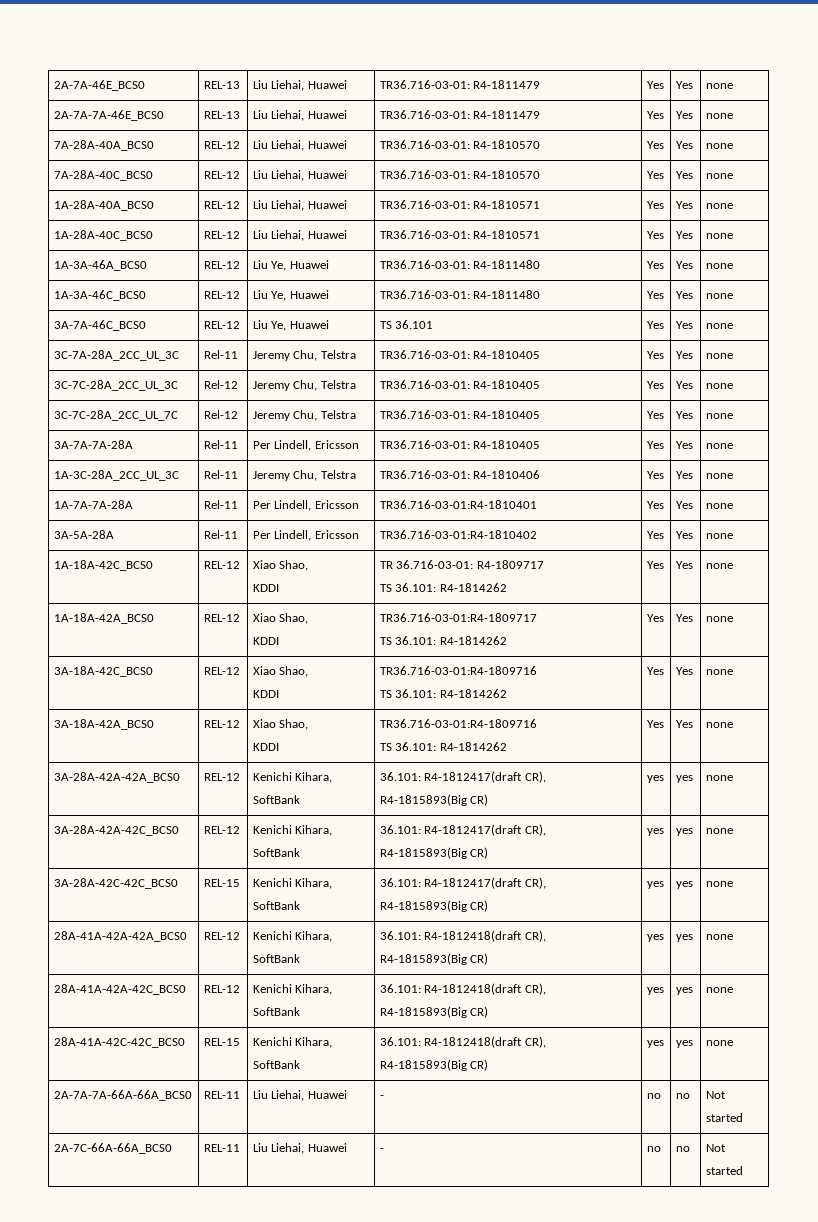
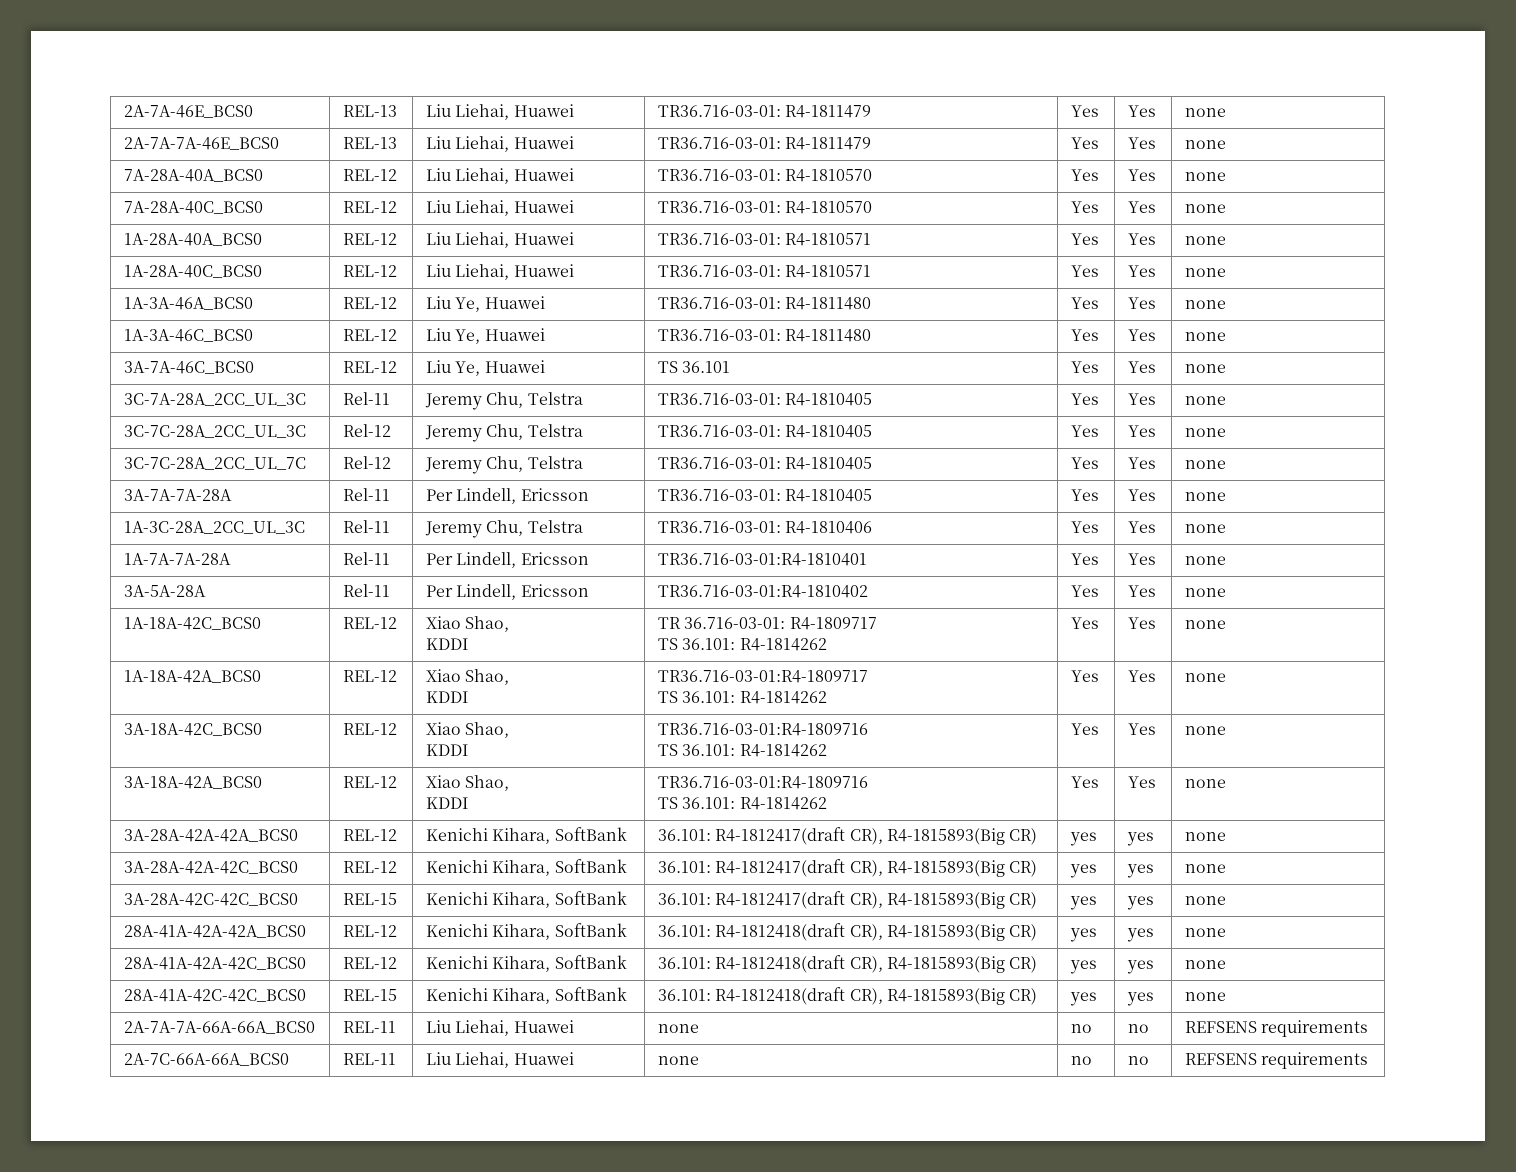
[379,1095,384,1099] [646,1093,661,1099] [675,1093,690,1099] [705,1091,726,1099] [705,1113,743,1122] | - | no | no | Not started -> [657,1024,699,1033] [1070,1024,1092,1033] [1127,1024,1149,1033] [1184,1020,1369,1037] | none | no | no | REFSENS requirements
[379,1148,384,1152] [646,1146,661,1152] [675,1146,690,1152] [705,1144,726,1152] [705,1166,743,1175] | - | no | no | Not started -> [657,1056,699,1065] [1070,1056,1092,1065] [1127,1056,1149,1065] [1184,1052,1369,1069] | none | no | no | REFSENS requirements

